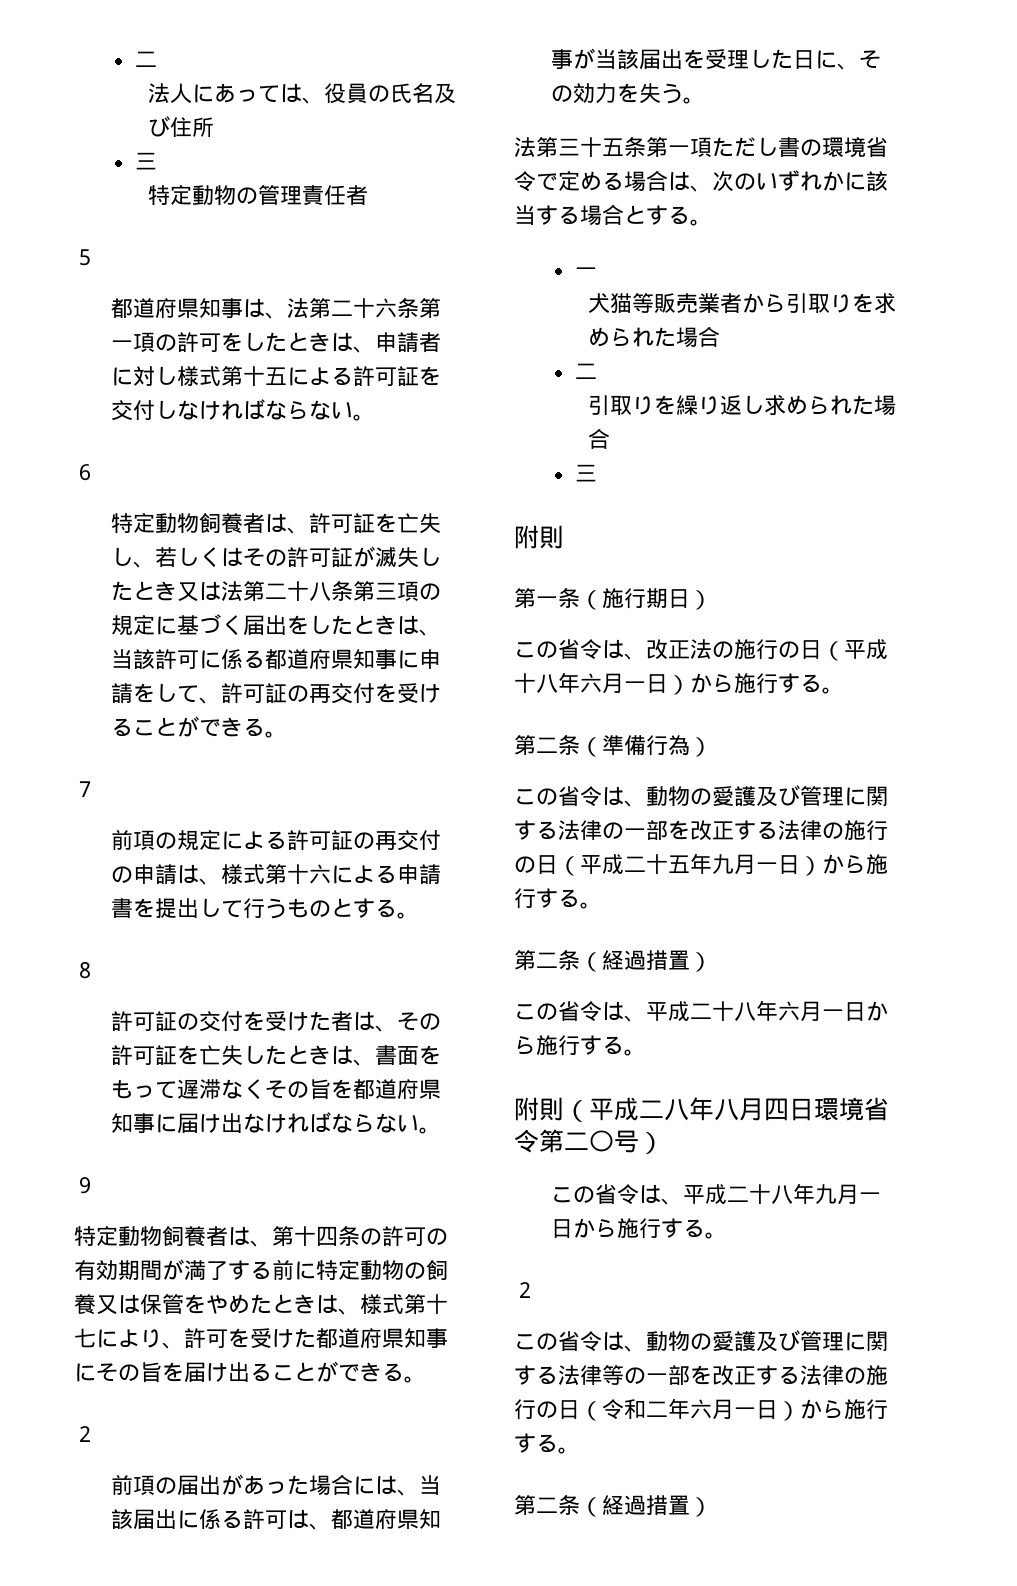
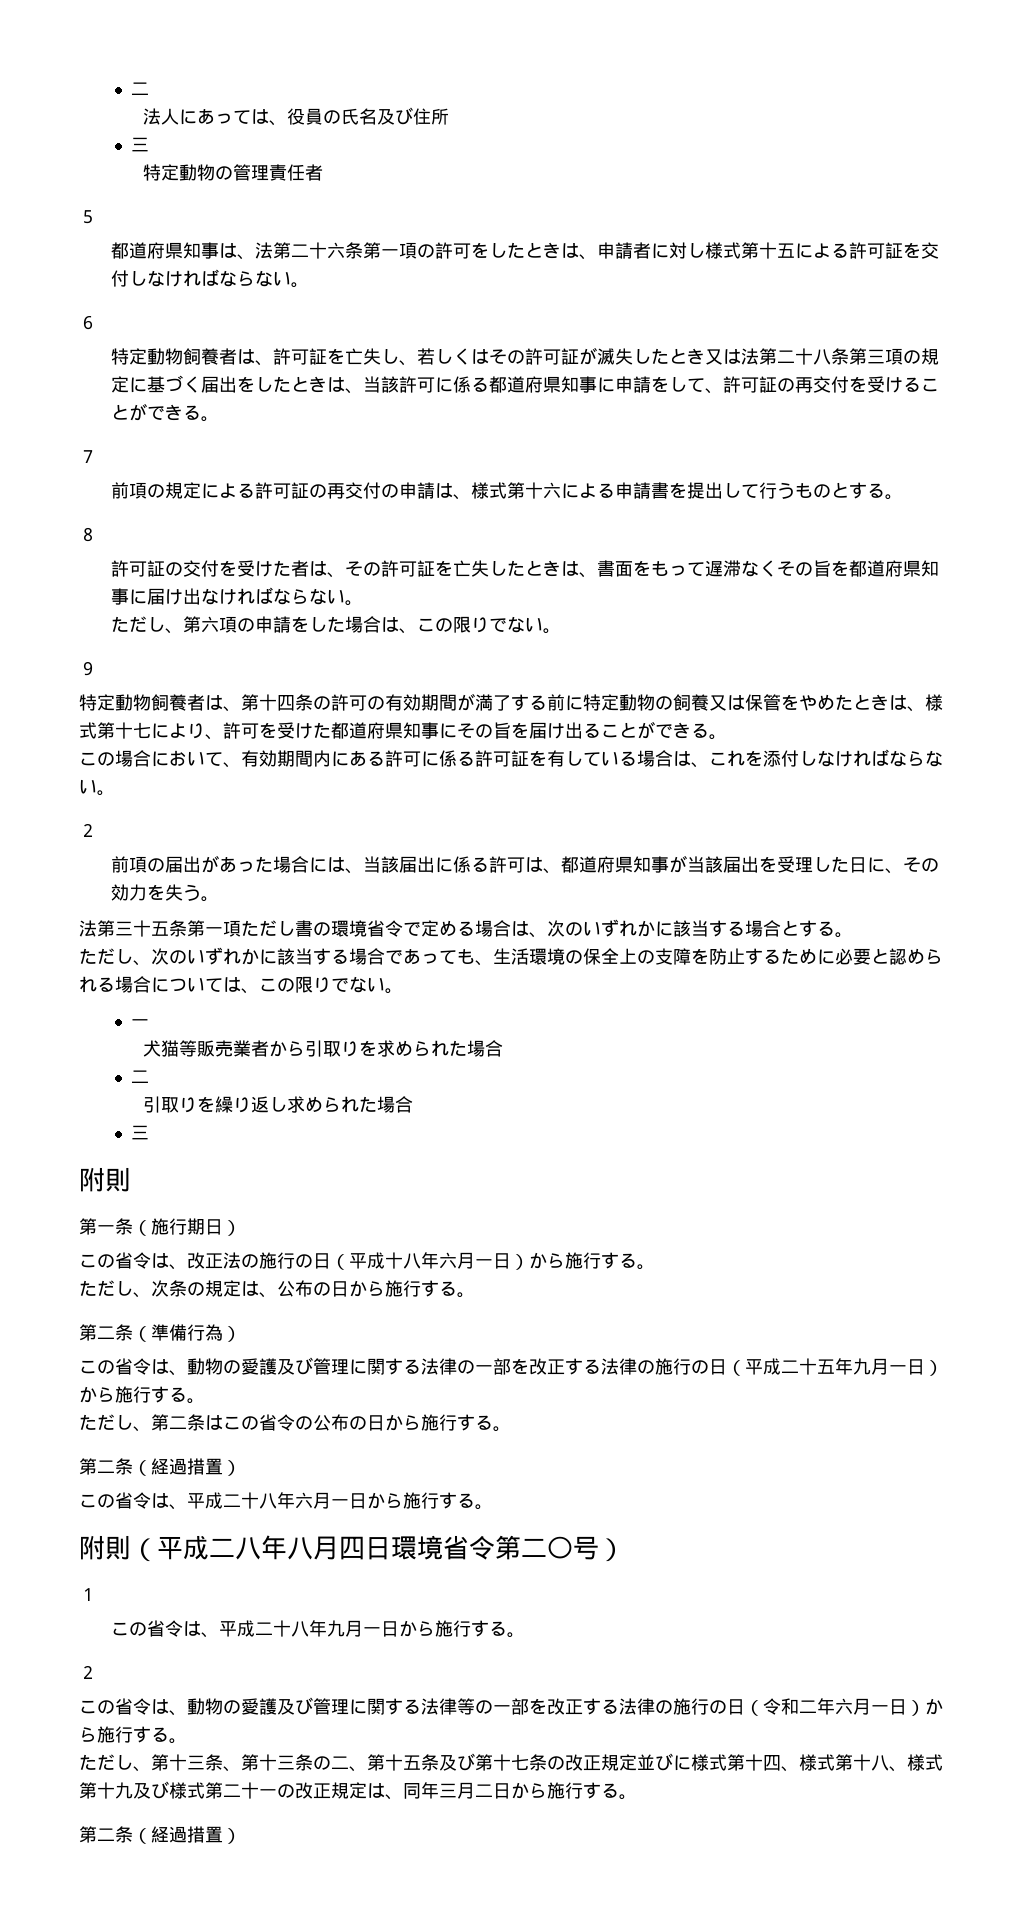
(441, 1130) none -> [111,616,562,634] // ただし、第六項の申請をした場合は、この限りでない。
(426, 1379) none -> [79,749,943,768] [79,779,115,796] // この場合において、有効期間内にある許可に係る許可証を有している場合は、これを添付しなければならない。
(712, 222) none -> [79,947,943,966] [79,976,403,994] // ただし、次のいずれかに該当する場合であっても、生活環境の保全上の支障を防止するために必要と認められる場合については、この限りでない。
(844, 690) none -> [79,1280,475,1298] // ただし、次条の規定は、公布の日から施行する。
(602, 905) none -> [79,1414,511,1432] // ただし、第二条はこの省令の公布の日から施行する。
(664, 1143) none -> [79,1588,97,1601] // １
(580, 1450) none -> [79,1753,943,1772] [79,1781,637,1800] // ただし、第十三条、第十三条の二、第十五条及び第十七条の改正規定並びに様式第十四、様式第十八、様式第十九及び様式第二十一の改正規定は、同年三月二日から施行する。

